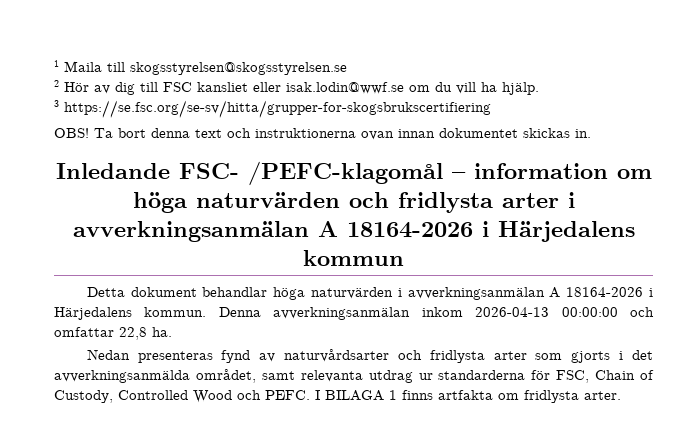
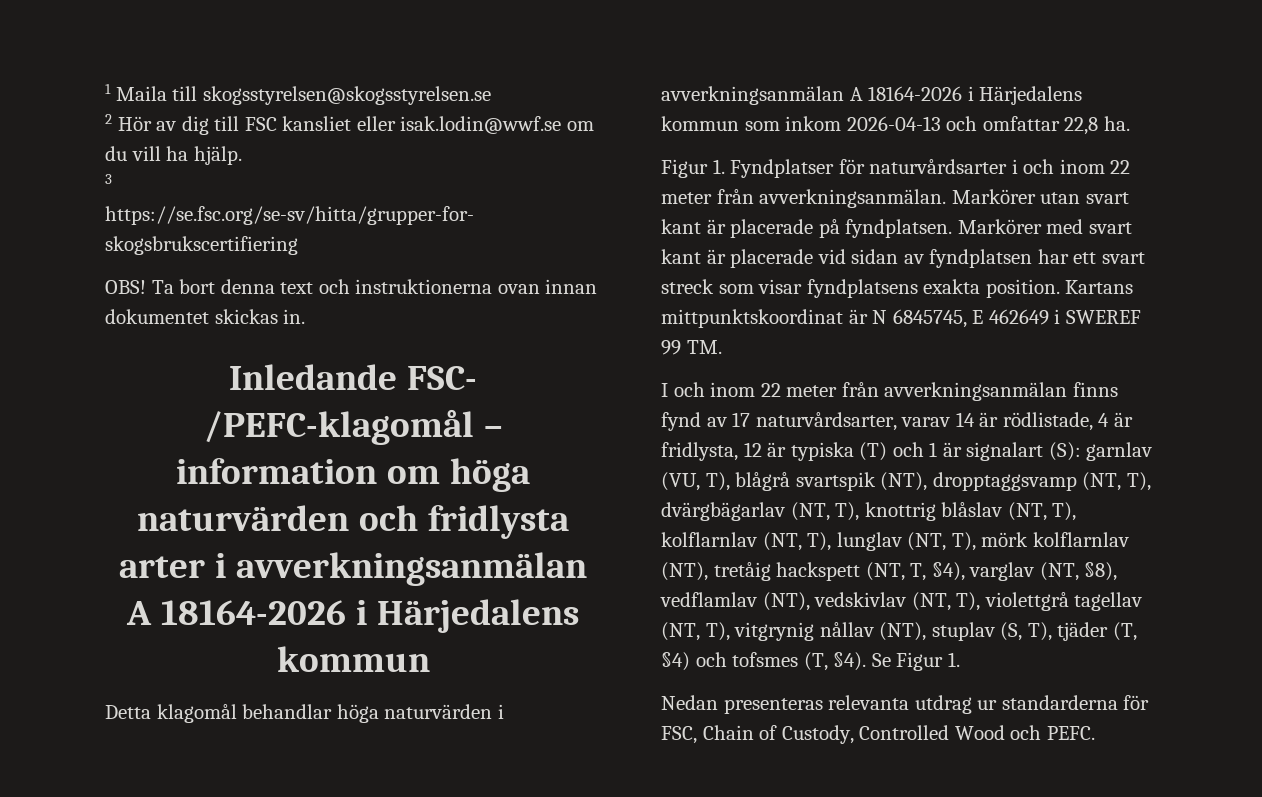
[130,287,197,297] dokument -> [156,704,237,723] klagomål
[144,307,411,320] kommun. Denna avverkningsanmälan -> [661,116,780,131] kommun som
[561,307,618,317] 00:00:00 -> (941, 123) none
[86,349,653,363] [54,369,295,383] Nedan presenteras fynd av naturvårdsarter och fridlysta arter som gjorts i det avverkningsanmälda området, samt -> [661,159,1131,178] [661,189,1129,208] [661,219,1132,238] [661,249,1145,268] [661,279,1134,298] [661,309,1141,328] [661,340,722,355] [661,382,1118,401] [661,412,1133,431] [661,442,1153,461] [661,472,1151,491] [661,502,1077,521] [661,532,1129,551] [661,562,1118,581] [660,592,1143,611] [661,622,1137,641] [661,652,960,671] [661,695,823,714] Figur 1. Fyndplatser för naturvårdsarter i och inom 22 meter från avverkningsanmälan. Markörer utan svart kant är placerade på fyndplatsen. Markörer med svart kant är placerade vid sidan av fyndplatsen har ett svart streck som visar fyndplatsens exakta position. Kartans mittpunktskoordinat är N 6845745, E 462649 i SWEREF 99 TM. // I och inom 22 meter från avverkningsanmälan finns fynd av 17 naturvårdsarter, varav 14 är rödlistade, 4 är fridlysta, 12 är typiska (T) och 1 är signalart (S): garnlav (VU, T), blågrå svartspik (NT), dropptaggsvamp (NT, T), dvärgbägarlav (NT, T), knottrig blåslav (NT, T), kolflarnlav (NT, T), lunglav (NT, T), mörk kolflarnlav (NT), tretåig hackspett (NT, T, §4), varglav (NT, §8), vedflamlav (NT), vedskivlav (NT, T), violettgrå tagellav (NT, T), vitgrynig nållav (NT), stuplav (S, T), tjäder (T, §4) och tofsmes (T, §4). Se Figur 1. // Nedan presenteras
[315,390,621,403] I BILAGA 1 finns artfakta om fridlysta arter. -> (1095, 733) none

